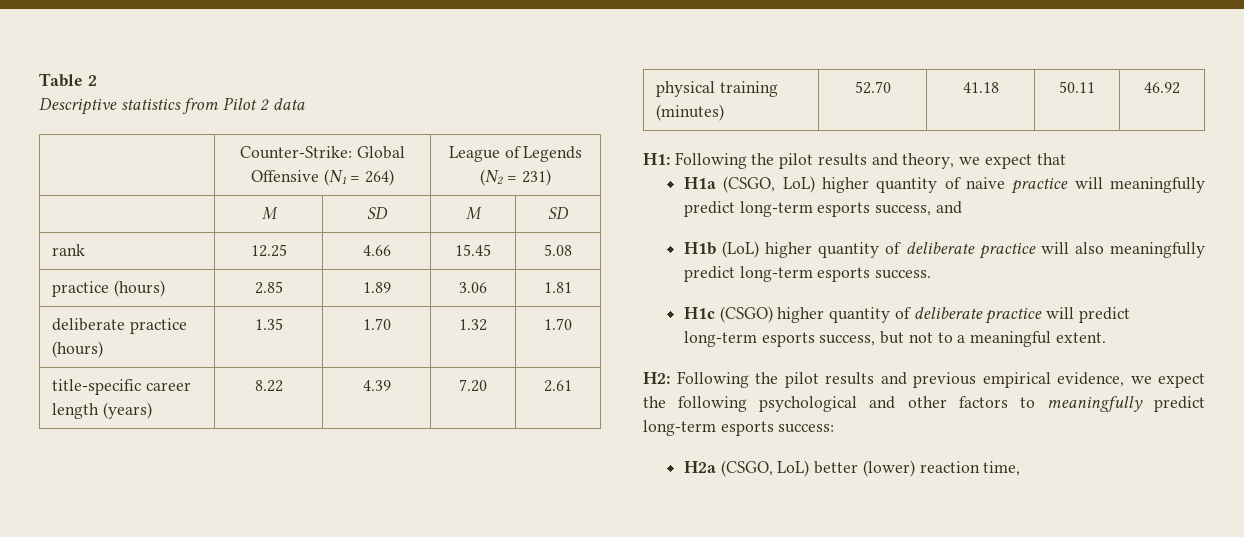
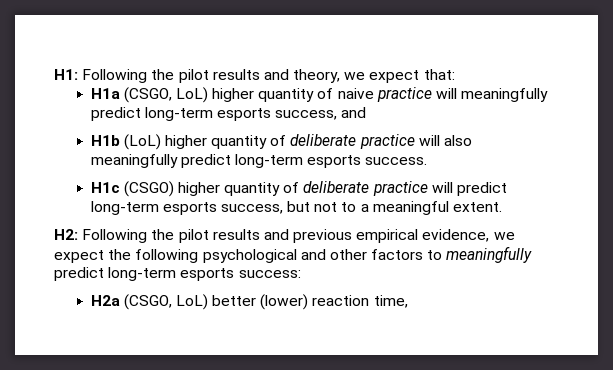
[39,73,97,87] [39,97,305,115] [240,146,405,159] [250,169,395,186] [448,146,583,162] [480,169,551,186] [261,207,278,220] [366,207,388,219] [466,207,482,220] [548,207,569,219] [52,244,86,256] [250,244,287,257] [362,245,391,256] [455,244,491,256] [544,244,572,256] [52,280,165,297] [254,281,283,294] [362,282,391,293] [459,282,487,293] [544,282,572,293] [52,318,187,334] [52,341,104,358] [254,318,283,330] [362,318,391,330] [459,319,487,331] [544,318,572,330] [52,379,191,395] [52,402,152,419] [254,380,283,392] [362,380,391,391] [459,379,487,392] [544,380,572,392] [656,81,778,97] [656,104,725,121] [854,81,891,94] [962,82,999,93] [1059,81,1095,93] [1144,82,1180,94] Table 2 // Descriptive statistics from Pilot 2 data // | Counter-Strike: Global Offensive (N1 = 264) | League of Legends (N2 = 231) // | M | SD | M | SD // rank | 12.25 | 4.66 | 15.45 | 5.08 // practice (hours) | 2.85 | 1.89 | 3.06 | 1.81 // deliberate practice (hours) | 1.35 | 1.70 | 1.32 | 1.70 // title-specific career length (years) | 8.22 | 4.39 | 7.20 | 2.61 // physical training (minutes) | 52.70 | 41.18 | 50.11 | 46.92 // -> (54, 74) none
[1036,153,1066,165] that -> [423,69,455,80] that:

